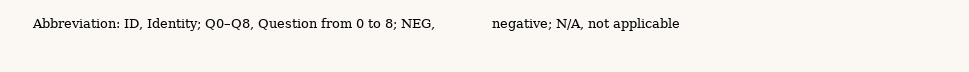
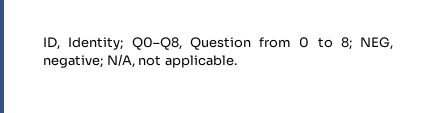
[32,18,120,28] Abbreviation: -> (43, 43) none
[613,18,680,31] applicable -> [164,55,237,68] applicable.

